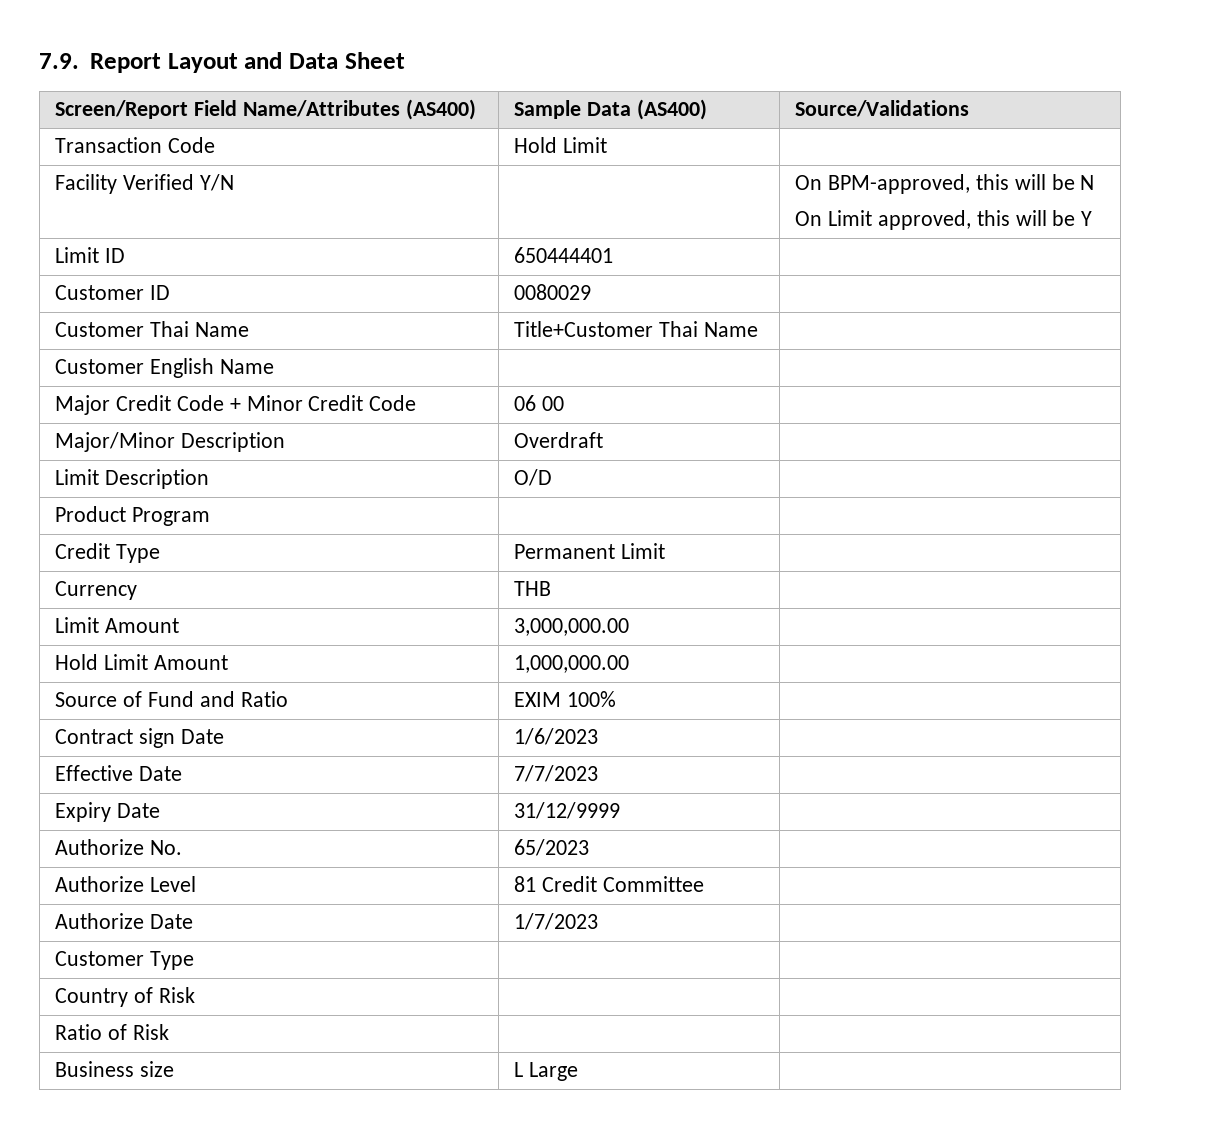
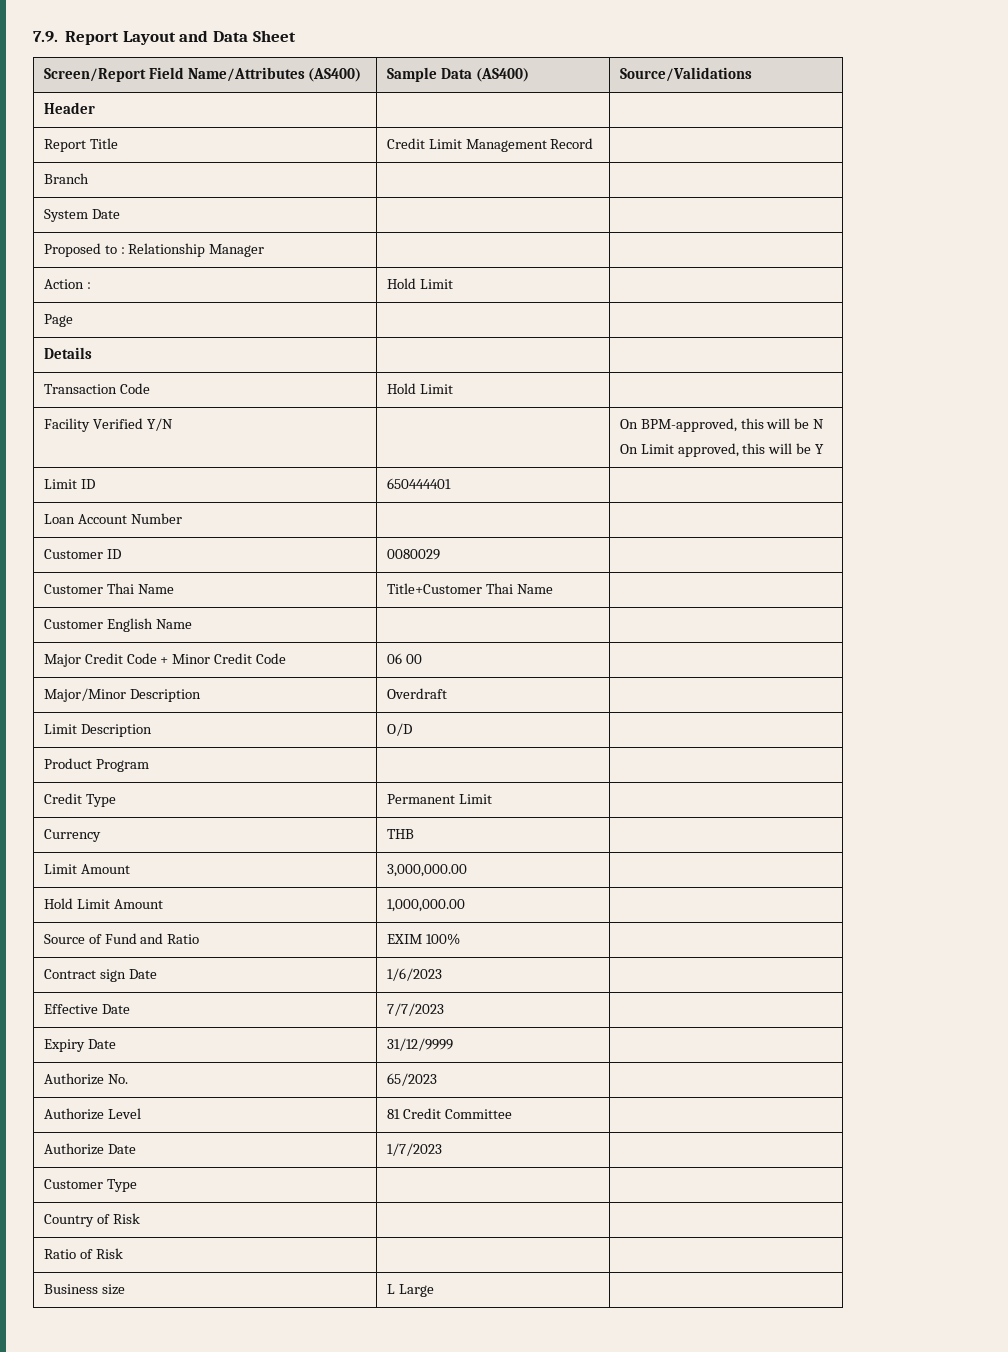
(970, 108) none -> [43,102,95,114] [43,138,118,152] [386,138,594,152] [43,173,89,184] [43,209,120,222] [43,243,265,257] [43,279,91,289] [386,278,453,289] [43,314,73,327] [43,347,92,359] // Header | | // Report Title | Credit Limit Management Record | // Branch | | // System Date | | // Proposed to : Relationship Manager | | // Action : | Hold Limit | // Page | | // Details | |
(614, 255) none -> [43,513,182,524] // Loan Account Number | |

